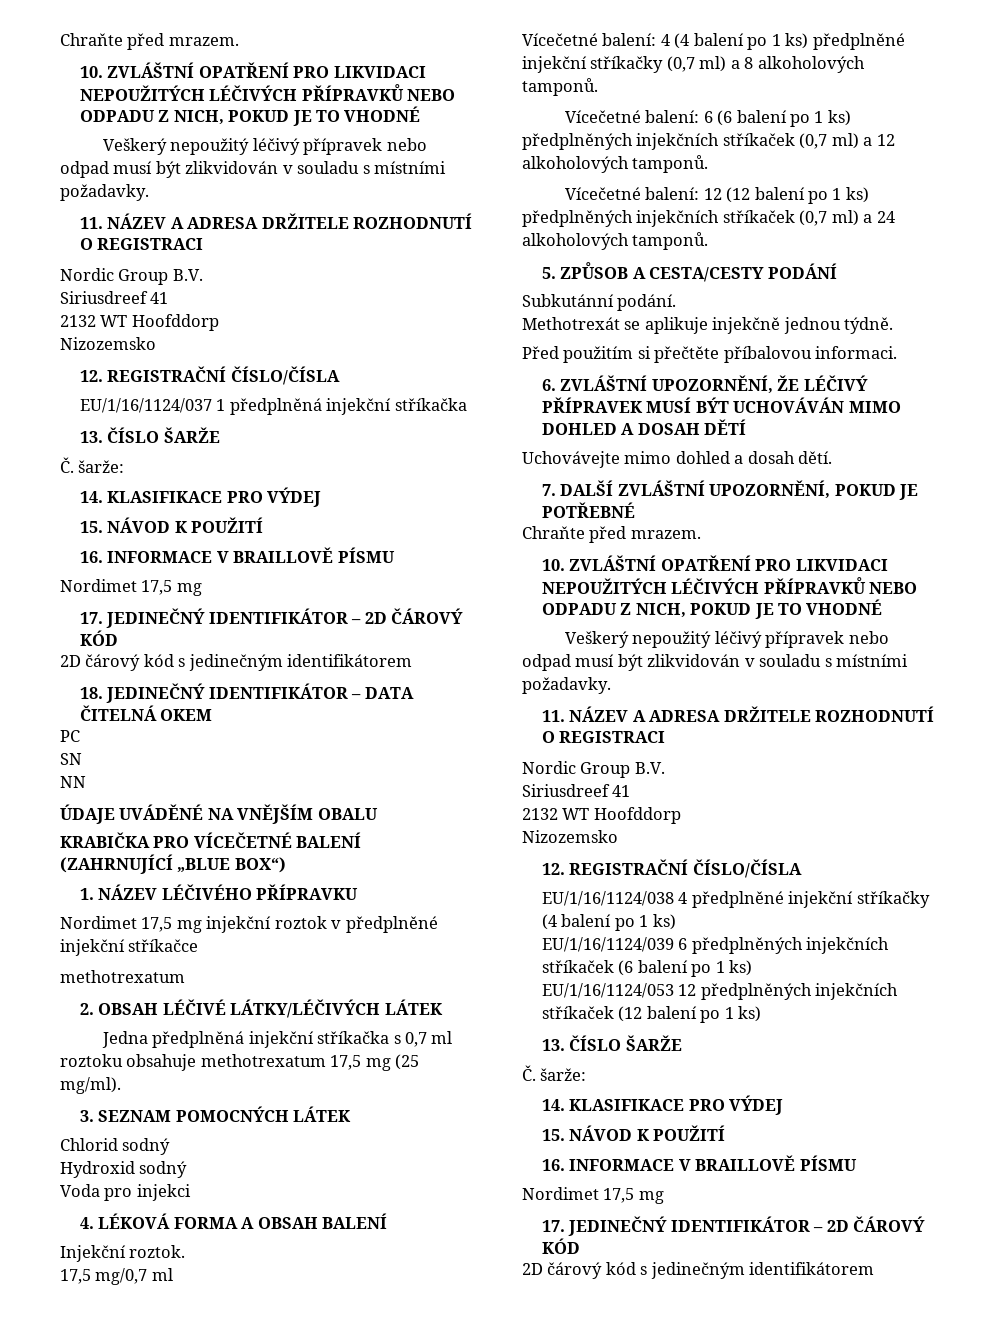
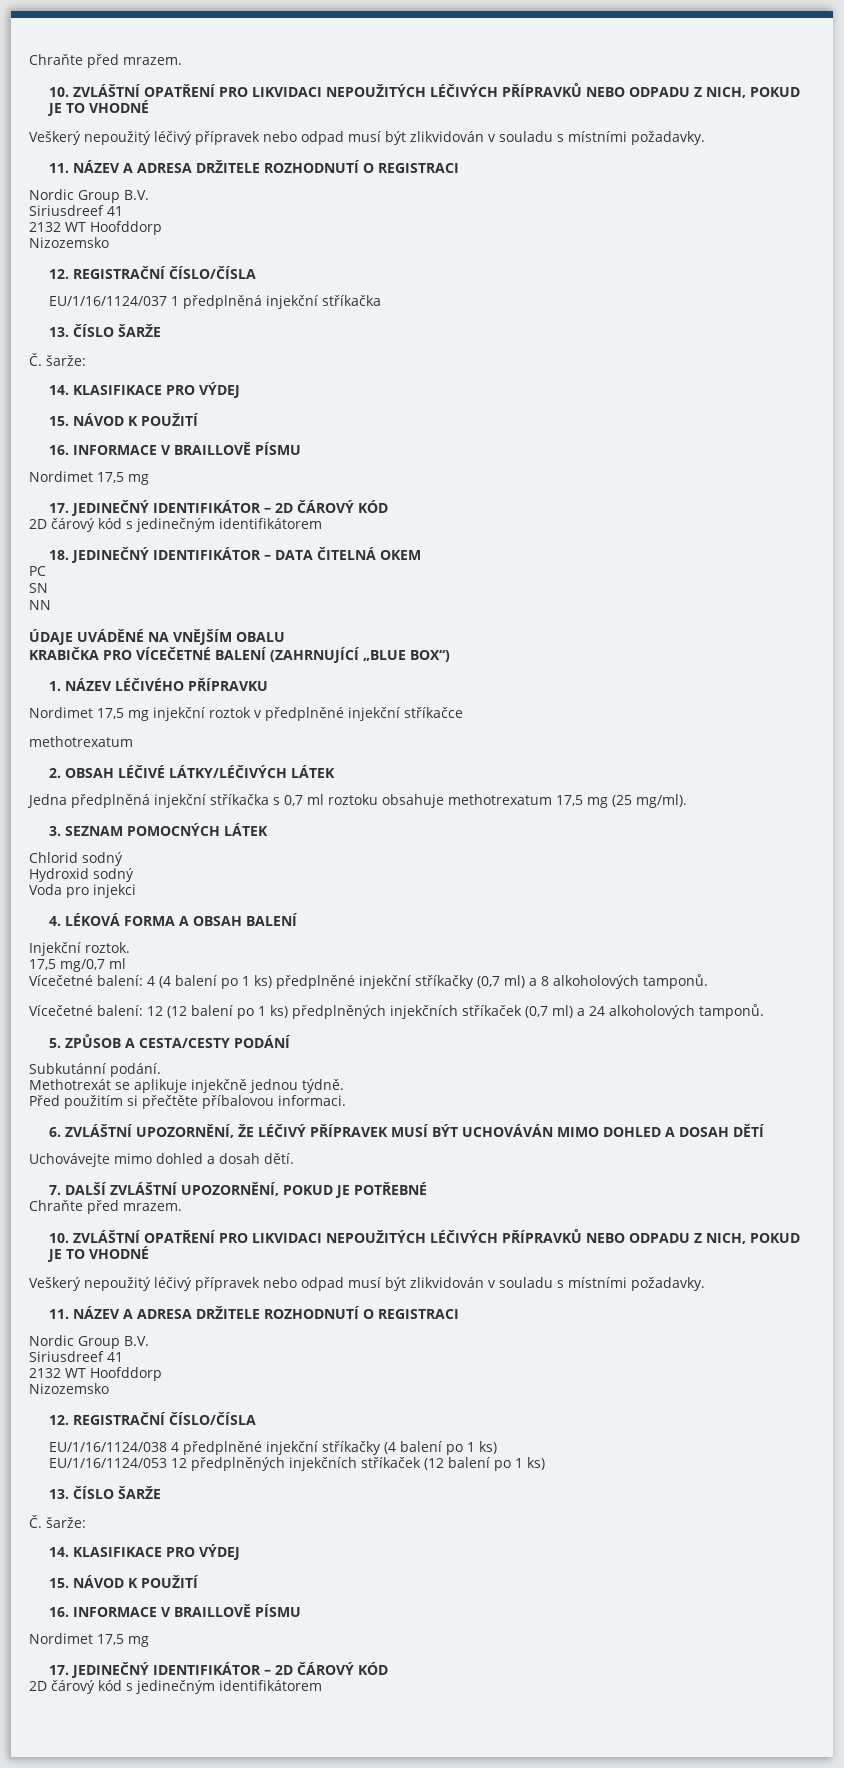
[564,110,851,127] [522,133,895,150] [522,155,709,173] // Vícečetné balení: 6 (6 balení po 1 ks) předplněných injekčních stříkaček (0,7 ml) a 12 alkoholových tamponů. -> (708, 981) none
[541,937,890,954] [541,960,752,977] // EU/1/16/1124/039 6 předplněných injekčních stříkaček (6 balení po 1 ks) -> (497, 1447) none

